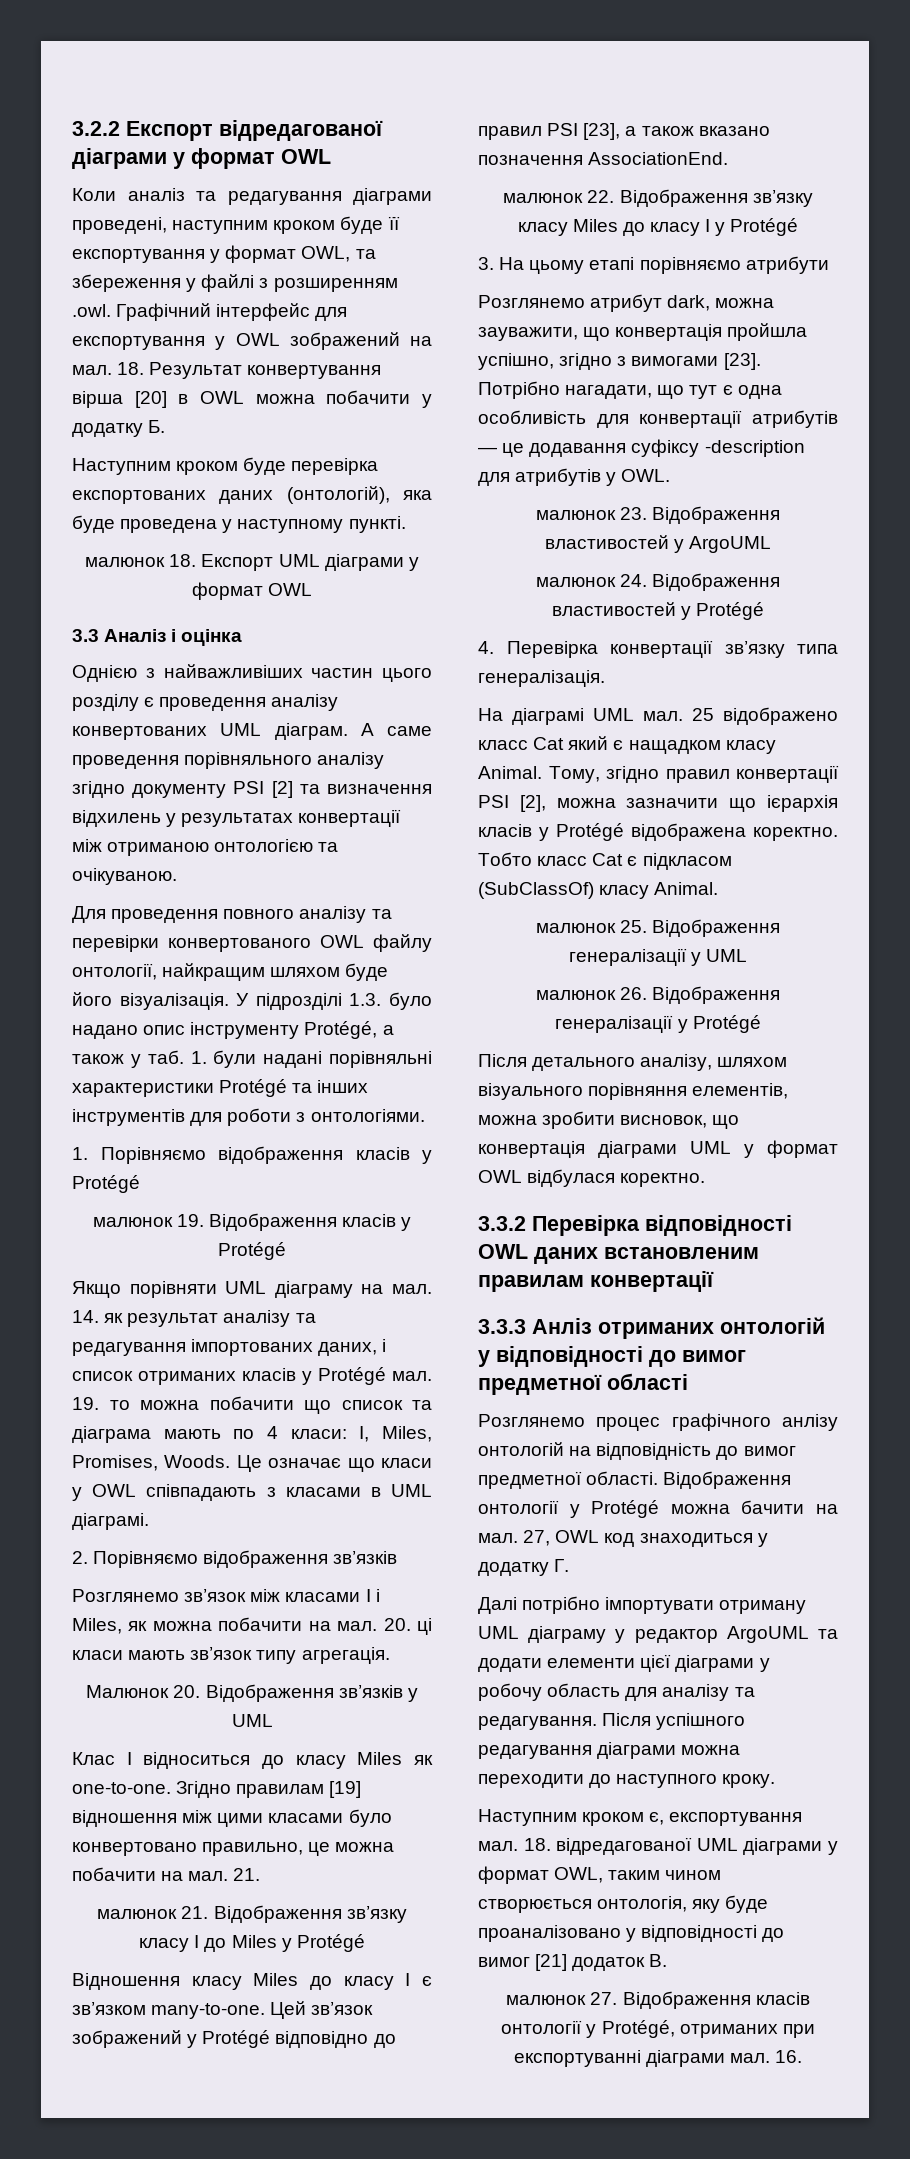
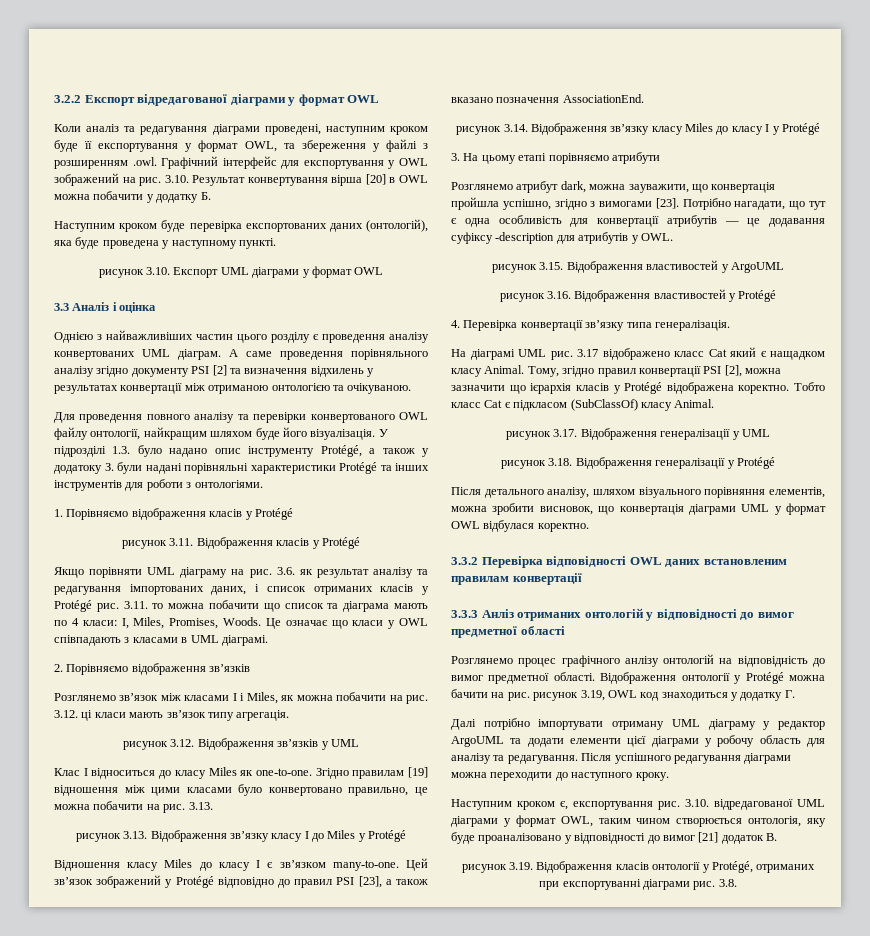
[72,362,145,375] мал. 18. -> [139,175,189,186] рис. 3.10.
[85,554,197,567] малюнок 18. -> [98,267,171,278] рисунок 3.10.
[147,1050,207,1064] таб. 1. -> [54,463,114,474] додатоку З.
[92,1214,204,1227] малюнок 19. -> [122,538,194,549] рисунок 3.11.
[392,1284,433,1294] [72,1310,99,1323] мал. 14. -> [249,567,295,578] рис. 3.6.
[392,1371,432,1381] [72,1397,99,1410] мал. 19. -> [96,601,148,612] рис. 3.11.
[337,1618,411,1631] мал. 20. -> [406,695,429,704] [54,710,78,718] рис. 3.12.
[86,1685,201,1698] Малюнок 20. -> [123,739,195,750] рисунок 3.12.
[188,1868,261,1881] [97,1906,209,1919] мал. 21. // малюнок 21. -> [163,802,213,813] [75,831,148,842] рис. 3.13. // рисунок 3.13.
[503,190,615,203] малюнок 22. -> [456,124,528,135] рисунок 3.14.
[535,507,647,520] малюнок 23. -> [492,262,564,273] рисунок 3.15.
[535,574,647,587] малюнок 24. -> [499,291,571,302] рисунок 3.16.
[643,708,714,721] мал. 25 -> [550,349,598,360] рис. 3.17
[535,920,647,933] малюнок 25. -> [506,429,578,440] рисунок 3.17.
[535,987,647,1000] малюнок 26. -> [501,458,573,469] рисунок 3.18.
[478,1530,551,1546] мал. 27, -> [507,690,605,701] рис. рисунок 3.19,
[478,1838,551,1851] мал. 18. -> [658,799,709,810] рис. 3.10.
[506,1992,618,2005] малюнок 27. -> [461,862,534,873] рисунок 3.19.
[730,2050,803,2063] мал. 16. -> [693,879,737,890] рис. 3.8.

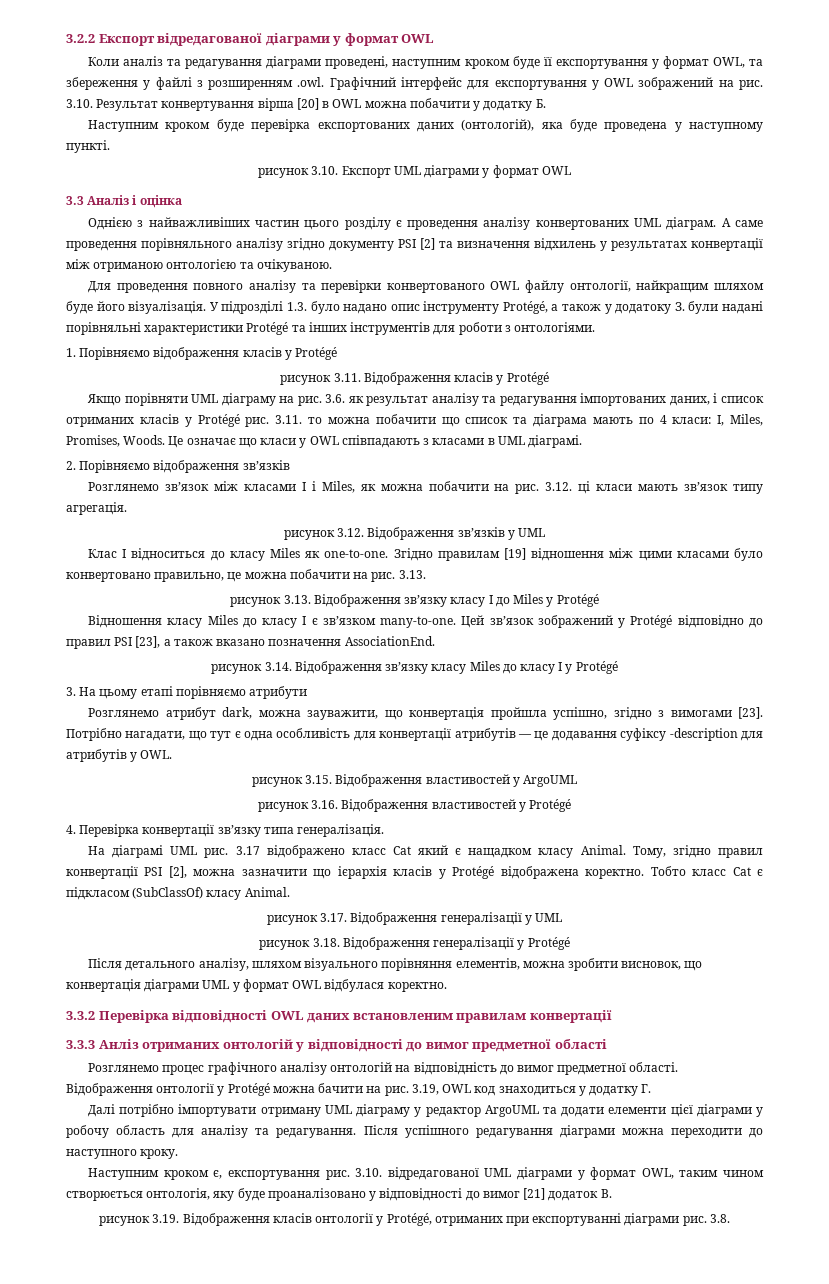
[624,656,659,667] анлізу -> [279,1062,327,1075] аналізу
[533,692,579,701] рисунок -> (409, 1091) none

